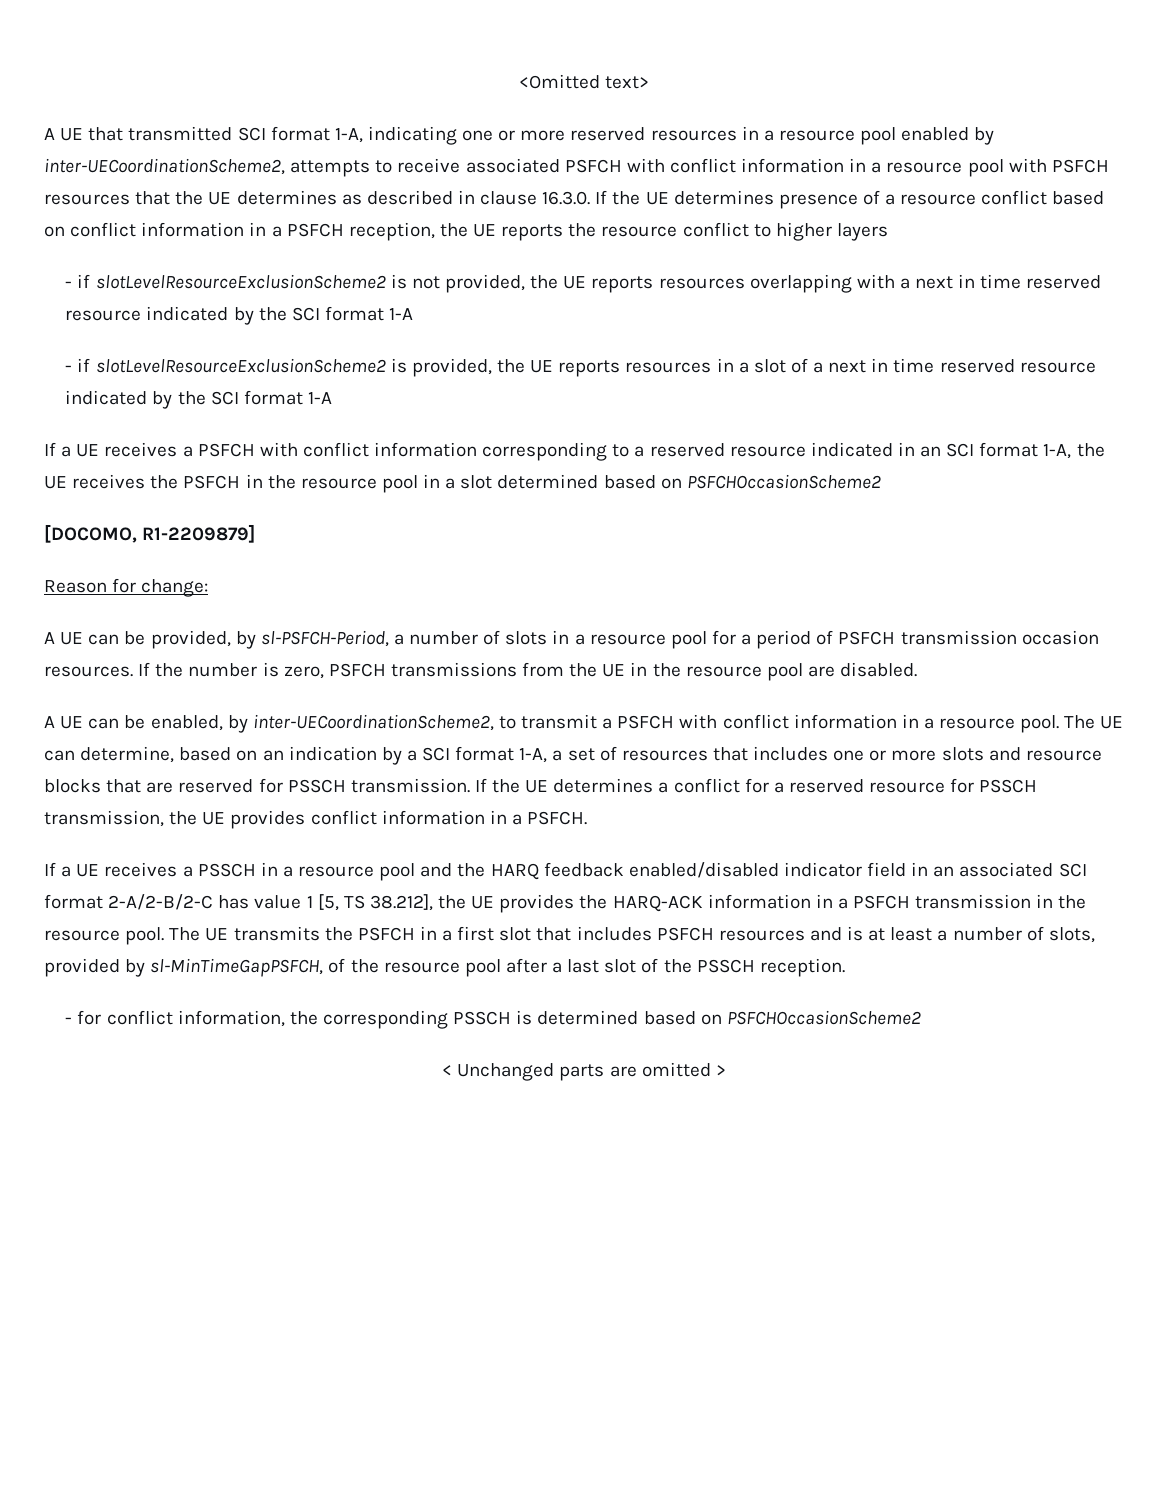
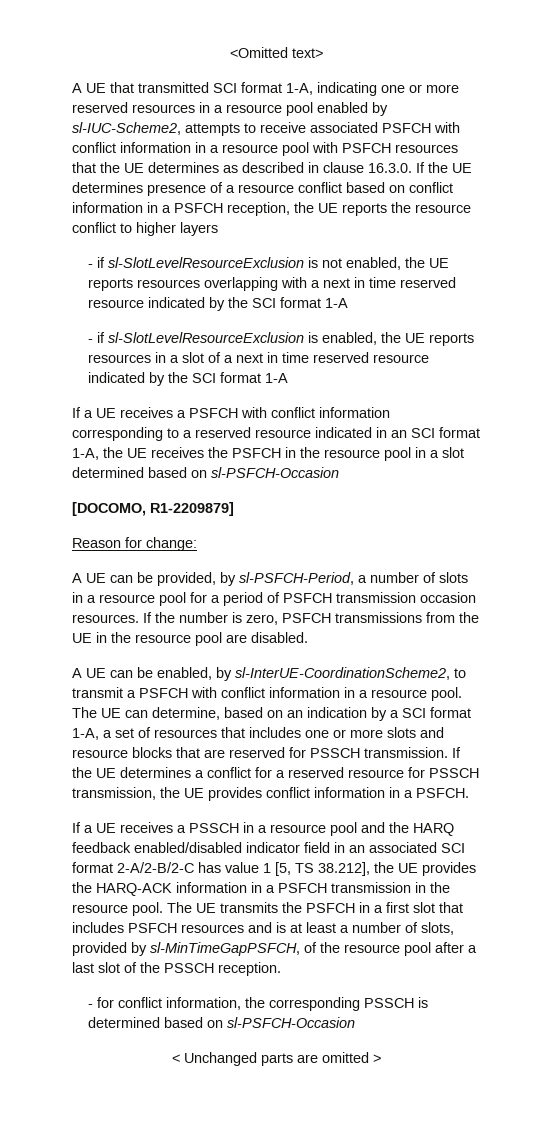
[44,158,285,175] inter-UECoordinationScheme2, -> [72,122,181,135] sl-IUC-Scheme2,
[95,274,386,289] slotLevelResourceExclusionScheme2 -> [108,257,305,268] sl-SlotLevelResourceExclusion
[445,274,526,293] provided, -> [346,257,402,270] enabled,
[95,358,492,377] slotLevelResourceExclusionScheme2 is provided, -> [108,332,378,345] sl-SlotLevelResourceExclusion is enabled,
[686,474,881,489] PSFCHOccasionScheme2 -> [211,467,339,478] sl-PSFCH-Occasion
[252,714,494,731] inter-UECoordinationScheme2, -> [235,667,450,680] sl-InterUE-CoordinationScheme2,
[726,1010,921,1025] PSFCHOccasionScheme2 -> [227,1017,356,1028] sl-PSFCH-Occasion

